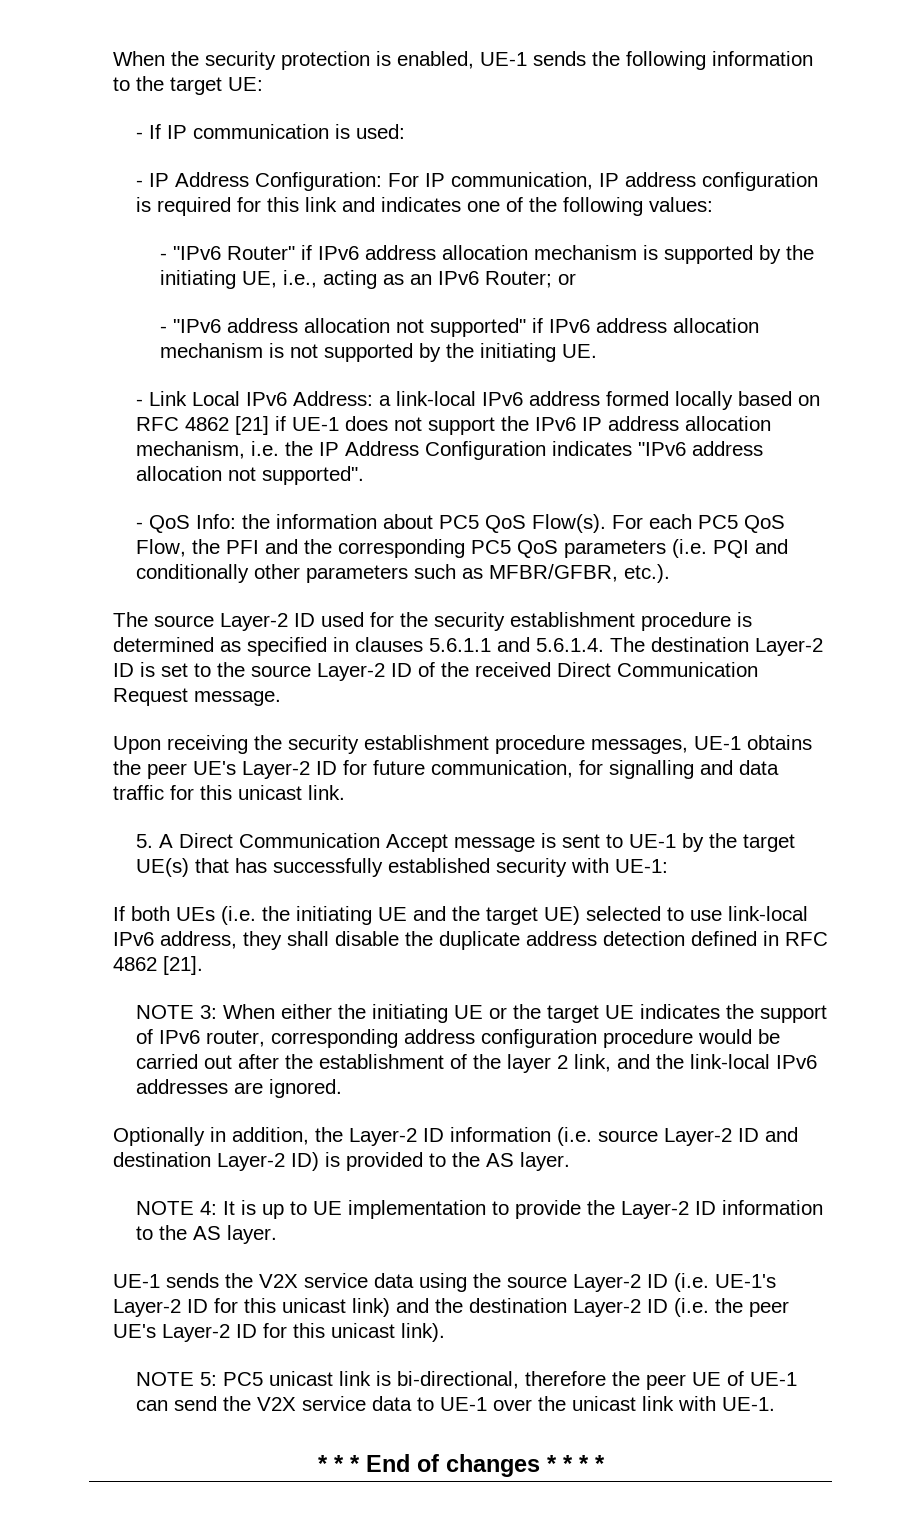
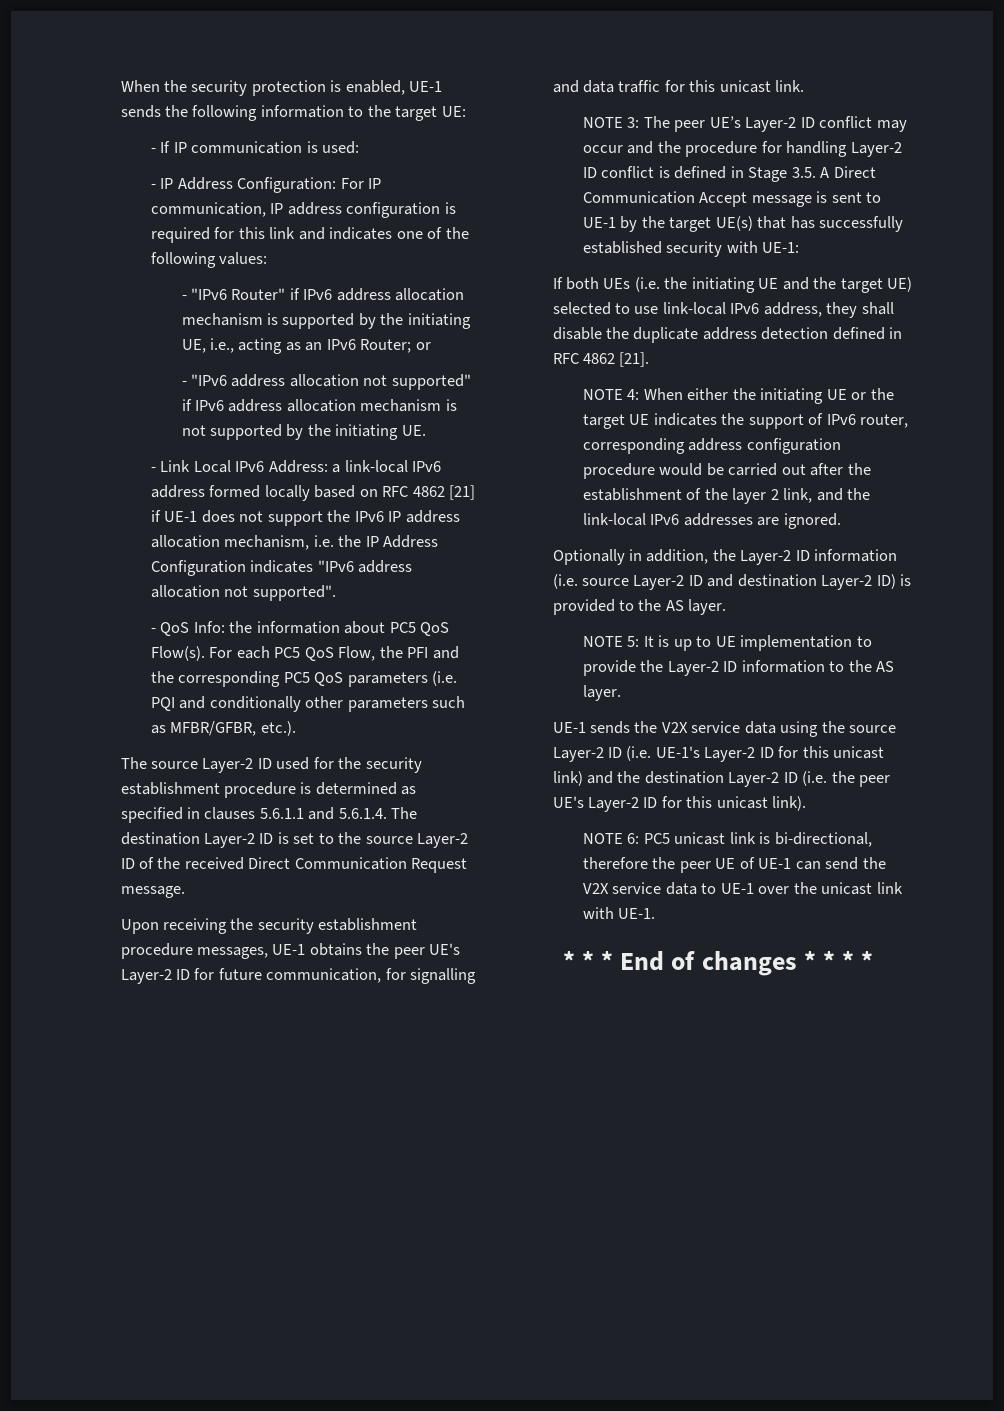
[136,834,154,848] 5. -> [583,116,907,132] [583,141,902,157] [583,166,816,182] NOTE 3: The peer UE’s Layer-2 ID conflict may occur and the procedure for handling Layer-2 ID conflict is defined in Stage 3.5.
[200,1005,218,1019] 3: -> [627,389,640,400] 4:
[200,1201,218,1215] 4: -> [627,636,640,647] 5:
[200,1372,218,1386] 5: -> [627,833,640,844] 6:

